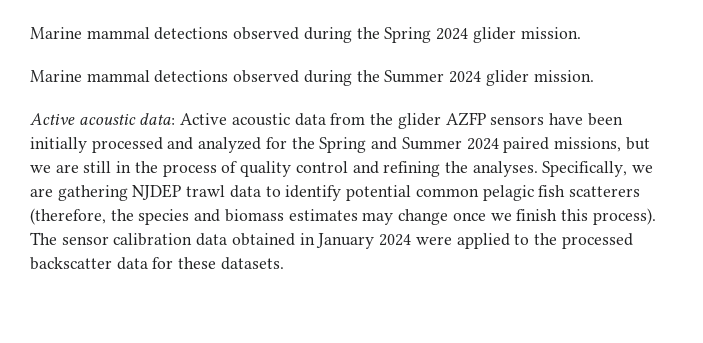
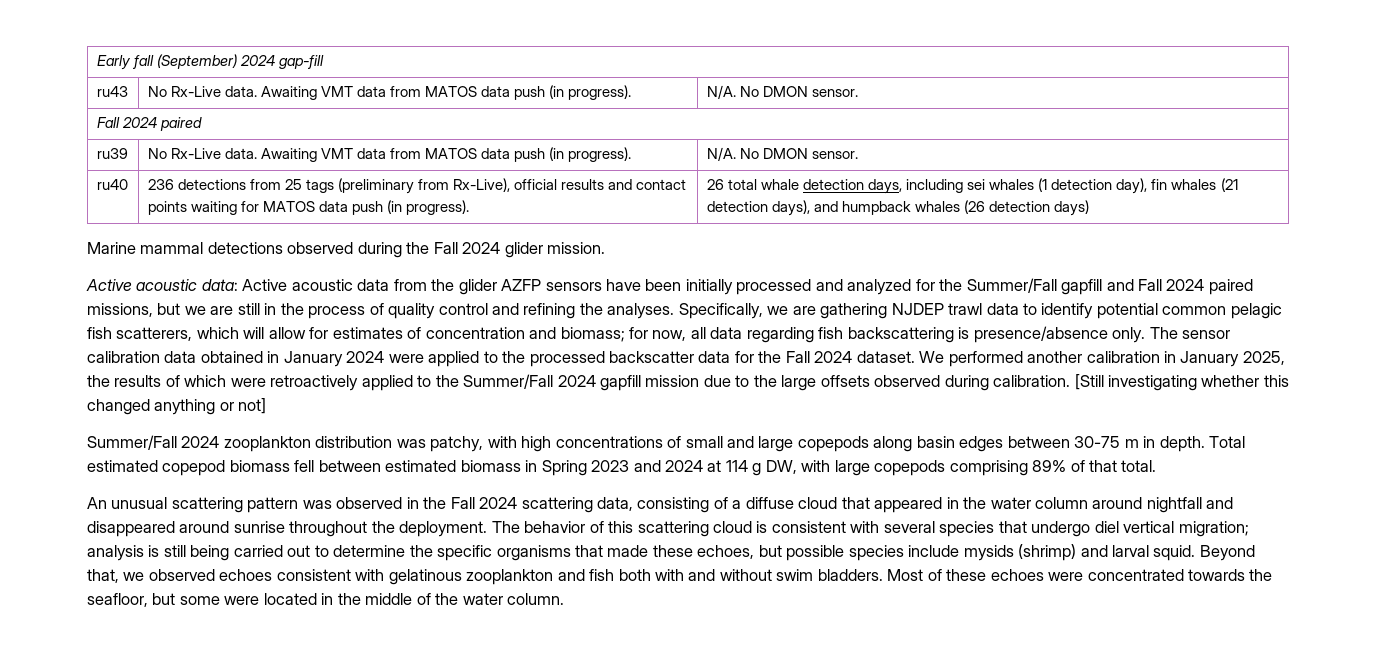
[30,27,581,43] [30,70,445,86] Marine mammal detections observed during the Spring 2024 glider mission. // Marine mammal detections observed during the Summer -> [96,54,325,70] [96,86,128,97] [147,85,632,100] [706,85,858,99] [96,117,202,131] [96,148,128,159] [147,147,632,162] [706,147,858,161] [96,179,128,190] [147,178,687,194] [147,200,470,215] [706,178,1238,194] [706,200,1090,216] [87,242,458,258] Early fall (September) 2024 gap-fill // ru43 | No Rx-Live data. Awaiting VMT data from MATOS data push (in progress). | N/A. No DMON sensor. // Fall 2024 paired // ru39 | No Rx-Live data. Awaiting VMT data from MATOS data push (in progress). | N/A. No DMON sensor. // ru40 | 236 detections from 25 tags (preliminary from Rx-Live), official results and contact points waiting for MATOS data push (in progress). | 26 total whale detection days, including sei whales (1 detection day), fin whales (21 detection days), and humpback whales (26 detection days) // Marine mammal detections observed during the Fall
[319,137,462,153] Spring and Summer -> [966,278,1163,295] Summer/Fall gapfill and Fall
[568,186,640,197] [30,208,656,225] scatterers (therefore, the species and biomass estimates may change once we finish this process). -> [116,326,1146,343] scatterers, which will allow for estimates of concentration and biomass; for now, all data regarding fish backscattering is presence/absence only.
[178,257,284,270] these datasets. -> [758,351,1285,367] [87,374,1289,391] [87,398,267,415] [87,435,1246,452] [87,460,1157,476] [87,497,1234,513] [87,521,1249,537] [87,544,1255,561] [87,569,1273,585] [87,593,565,607] the Fall 2024 dataset. We performed another calibration in January 2025, the results of which were retroactively applied to the Summer/Fall 2024 gapfill mission due to the large offsets observed during calibration. [Still investigating whether this changed anything or not] // Summer/Fall 2024 zooplankton distribution was patchy, with high concentrations of small and large copepods along basin edges between 30-75 m in depth. Total estimated copepod biomass fell between estimated biomass in Spring 2023 and 2024 at 114 g DW, with large copepods comprising 89% of that total. // An unusual scattering pattern was observed in the Fall 2024 scattering data, consisting of a diffuse cloud that appeared in the water column around nightfall and disappeared around sunrise throughout the deployment. The behavior of this scattering cloud is consistent with several species that undergo diel vertical migration; analysis is still being carried out to determine the specific organisms that made these echoes, but possible species include mysids (shrimp) and larval squid. Beyond that, we observed echoes consistent with gelatinous zooplankton and fish both with and without swim bladders. Most of these echoes were concentrated towards the seafloor, but some were located in the middle of the water column.

